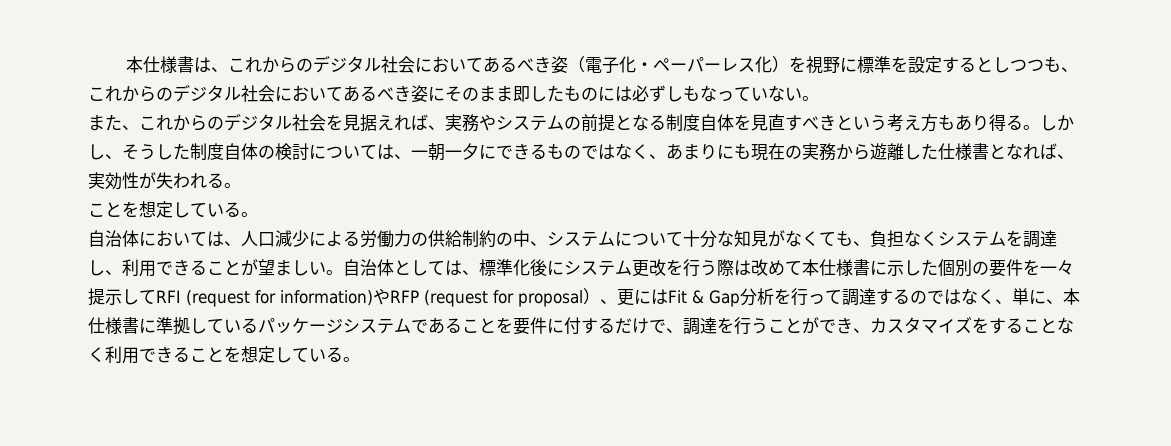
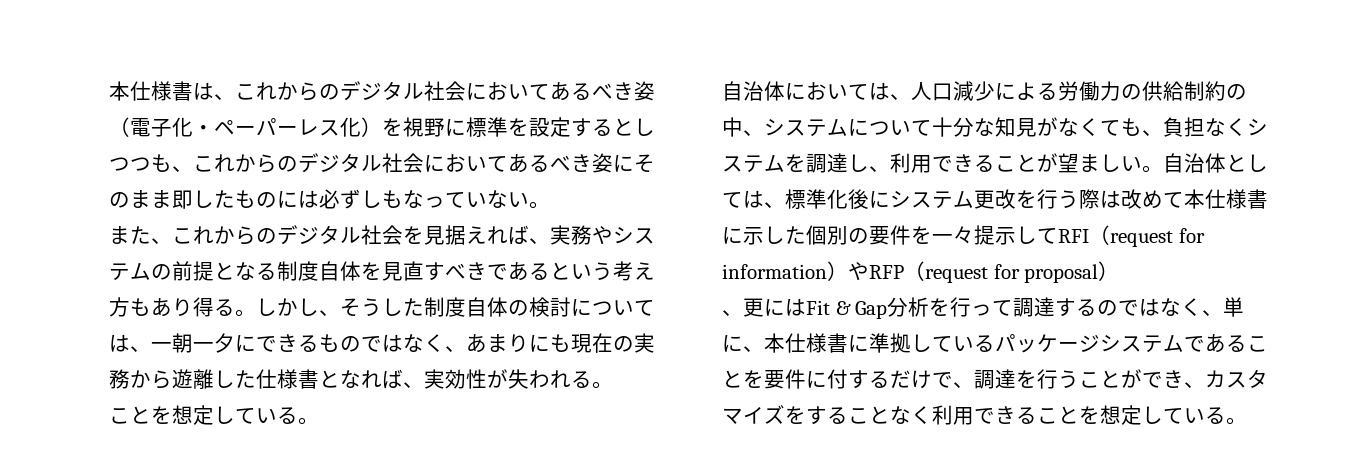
(836, 122) none -> [487,262,550,281] である
[186,288,488,307] (request for information)やRFP (request -> [1089,225,1205,247] [722,261,988,283] （request for information）やRFP（request
(600, 296) none -> (1120, 271) //

